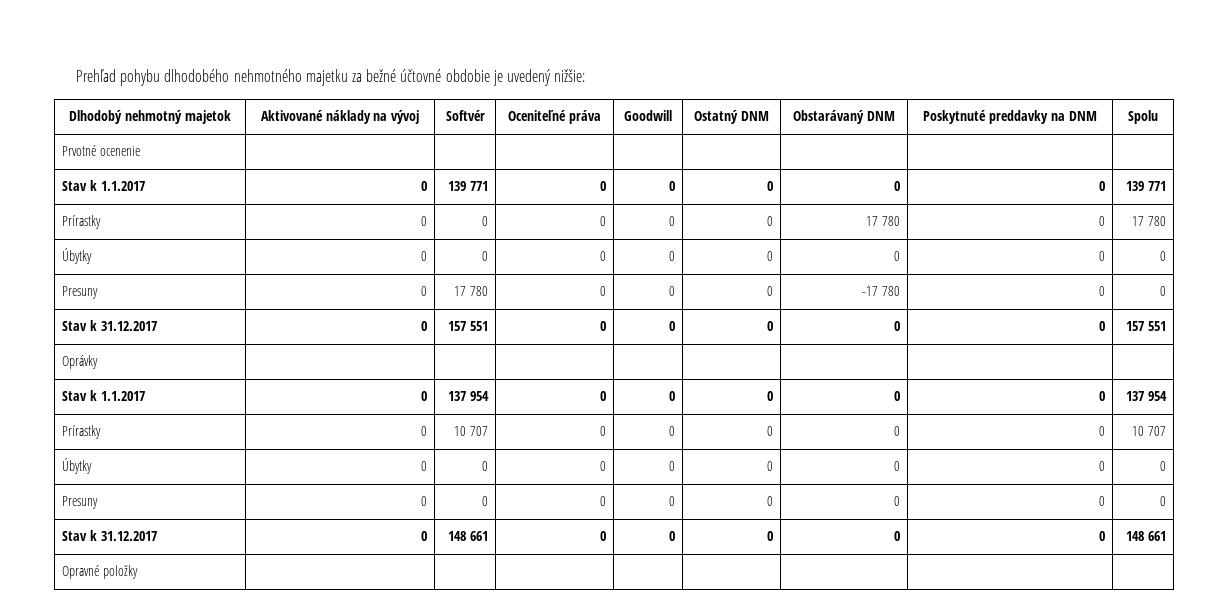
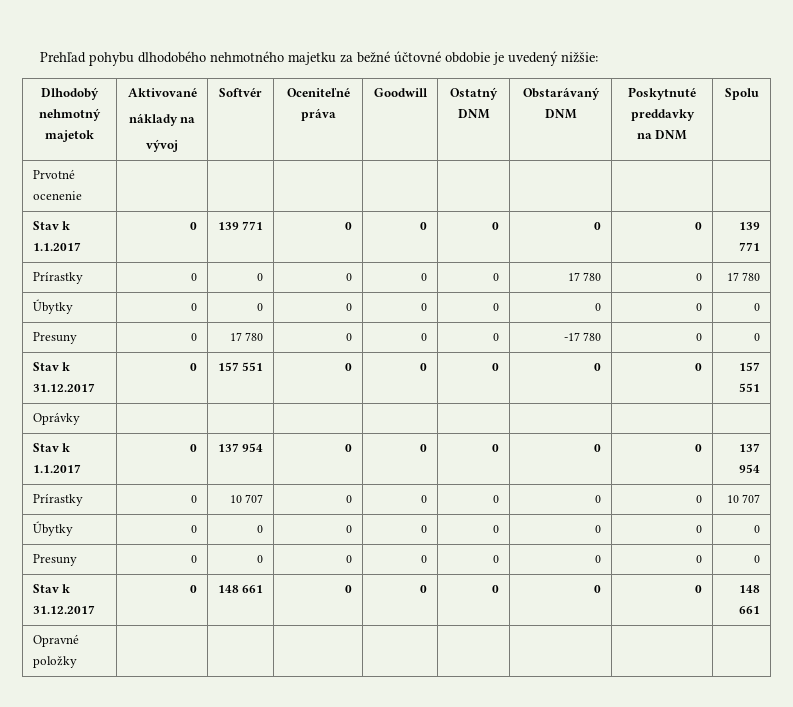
(323, 115) none -> (197, 92) //
(388, 117) none -> (196, 120) //

